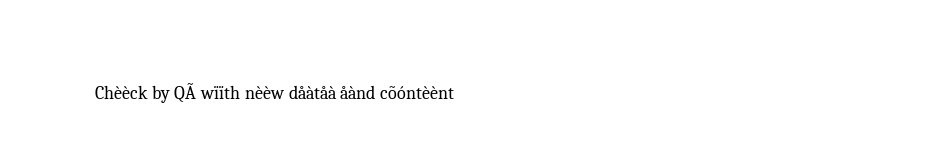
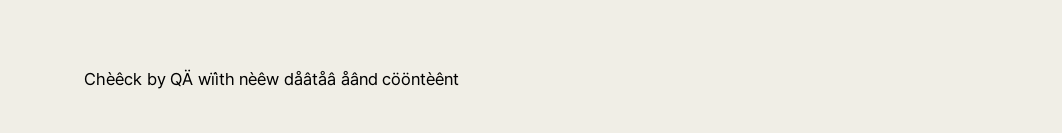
[95,83,455,103] Chèèck by QÃ wïïth nèèw dåàtåà åànd cõóntèènt -> [84,69,460,89] Chèêck by QÄ wïìth nèêw dåâtåâ åând cööntèênt

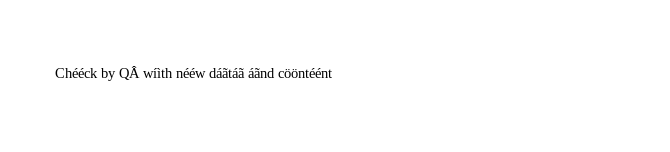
[84,69,460,89] Chèêck by QÄ wïìth nèêw dåâtåâ åând cööntèênt -> [55,66,332,81] Chééck by QÂ wíìth nééw dáãtáã áãnd cööntéént

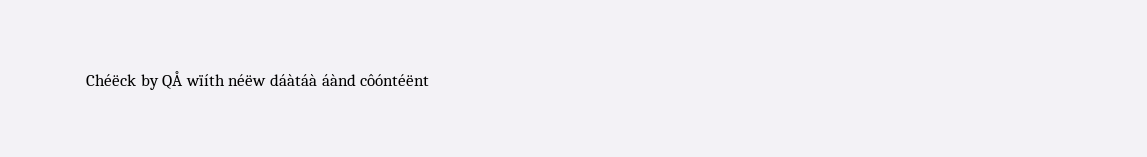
[55,66,332,81] Chééck by QÂ wíìth nééw dáãtáã áãnd cööntéént -> [86,71,430,90] Chéëck by QÅ wïíth néëw dáàtáà áànd côóntéënt

